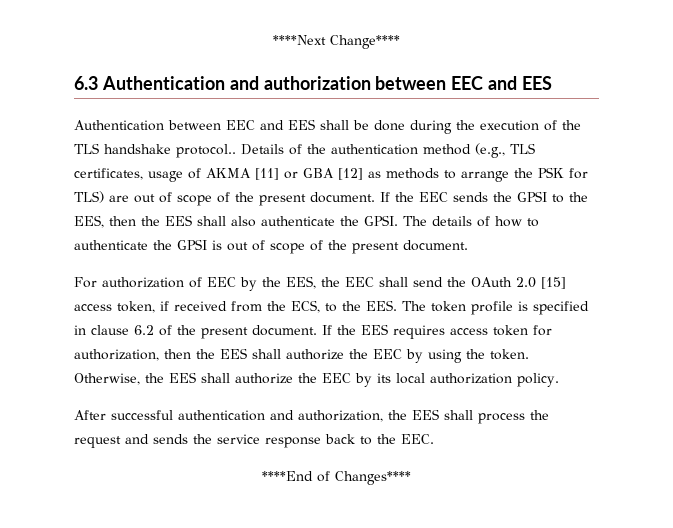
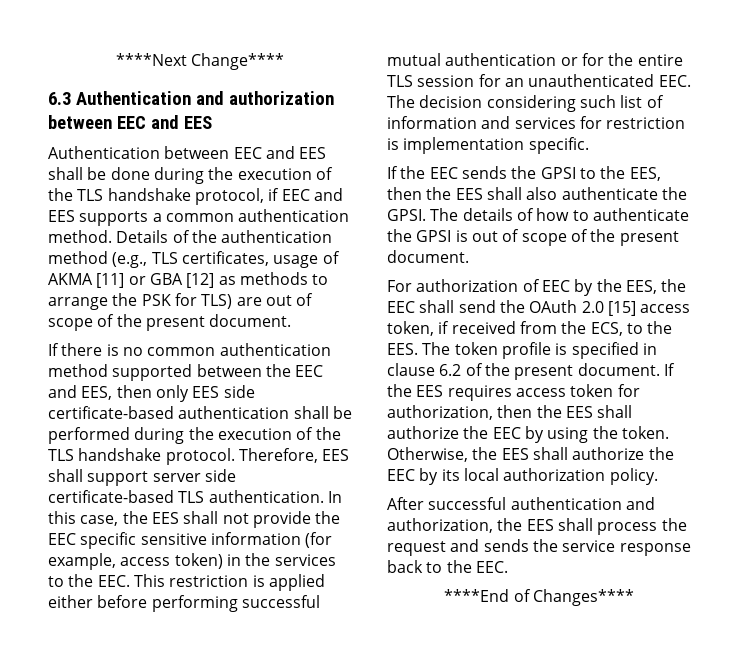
[176,144,236,158] protocol.. -> [194,188,343,205] [48,209,350,226] [48,230,112,243] protocol, if EEC and EES supports a common authentication method.
(375, 197) none -> [48,343,331,356] [48,364,324,381] [48,385,255,402] [48,406,352,419] [48,427,341,444] [48,448,350,465] [48,469,236,486] [48,490,342,503] [48,511,341,528] [48,532,333,549] [48,553,336,570] [48,574,325,591] [48,595,320,612] [387,53,683,66] [387,74,691,87] [387,95,664,112] [387,116,686,129] [387,137,589,154] // If there is no common authentication method supported between the EEC and EES, then only EES side certificate-based authentication shall be performed during the execution of the TLS handshake protocol. Therefore, EES shall support server side certificate-based TLS authentication. In this case, the EES shall not provide the EEC specific sensitive information (for example, access token) in the services to the EEC. This restriction is applied either before performing successful mutual authentication or for the entire TLS session for an unauthenticated EEC. The decision considering such list of information and services for restriction is implementation specific. //

